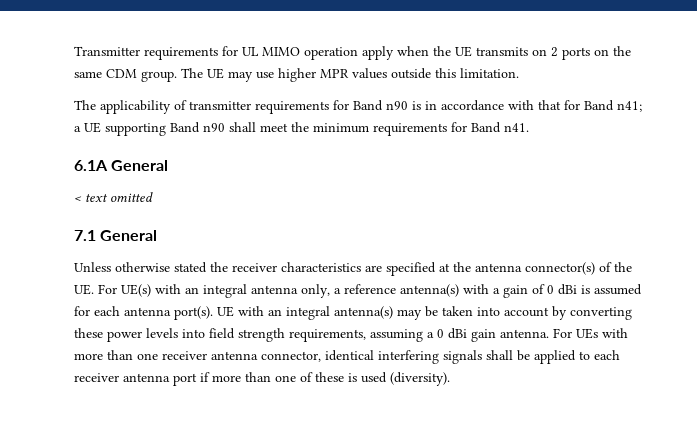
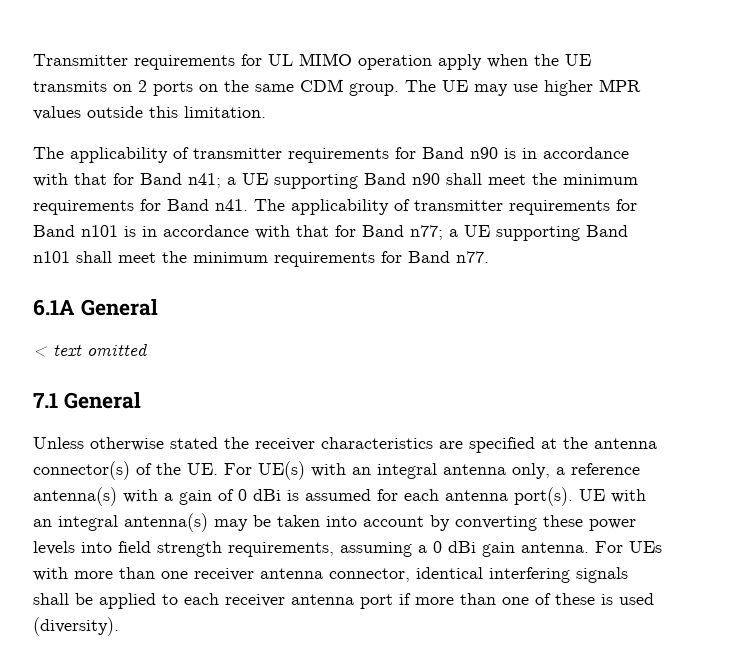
(529, 127) none -> [254,199,637,215] [33,225,628,241] [33,251,489,267] The applicability of transmitter requirements for Band n101 is in accordance with that for Band n77; a UE supporting Band n101 shall meet the minimum requirements for Band n77.

